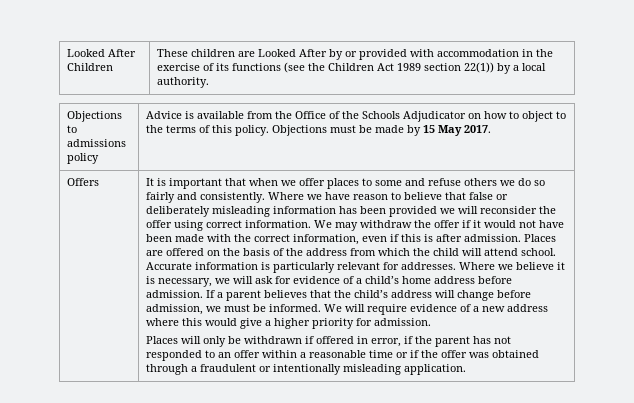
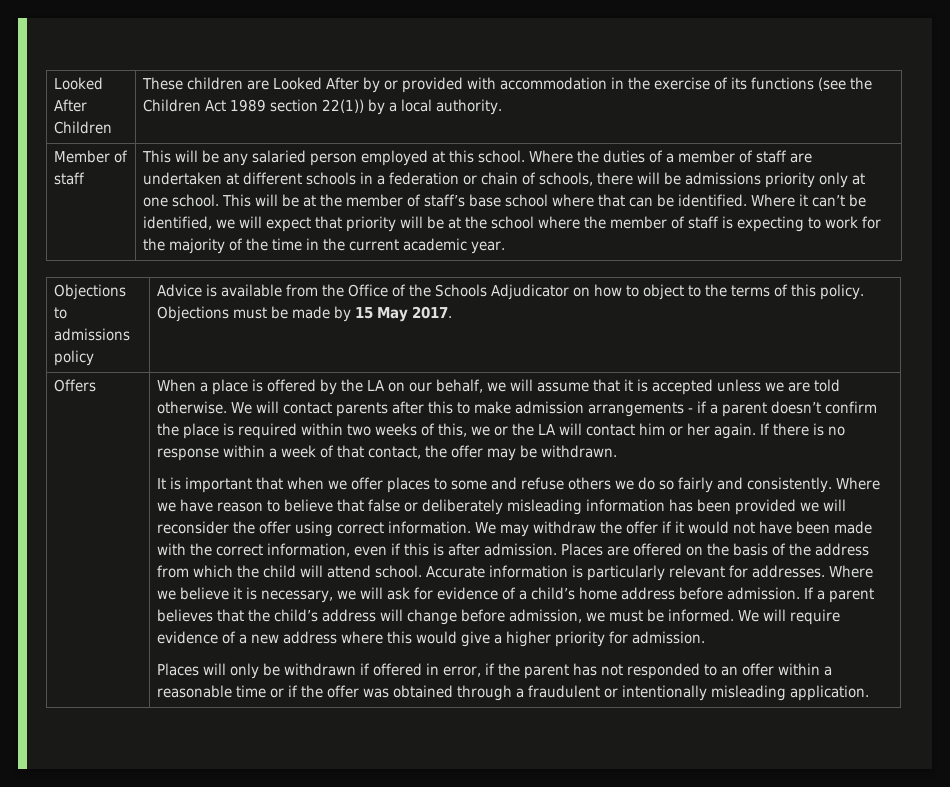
(209, 82) none -> [54,150,129,163] [54,172,86,185] [142,150,813,166] [143,172,866,188] [143,194,867,207] [143,216,882,232] [143,238,506,254] // Member of staff | This will be any salaried person employed at this school. Where the duties of a member of staff are undertaken at different schools in a federation or chain of schools, there will be admissions priority only at one school. This will be at the member of staff’s base school where that can be identified. Where it can’t be identified, we will expect that priority will be at the school where the member of staff is expecting to work for the majority of the time in the current academic year.
(99, 182) none -> [157,379,841,395] [157,401,878,417] [157,423,846,439] [157,445,618,461] When a place is offered by the LA on our behalf, we will assume that it is accepted unless we are told otherwise. We will contact parents after this to make admission arrangements - if a parent doesn’t confirm the place is required within two weeks of this, we or the LA will contact him or her again. If there is no response within a week of that contact, the offer may be withdrawn. //

